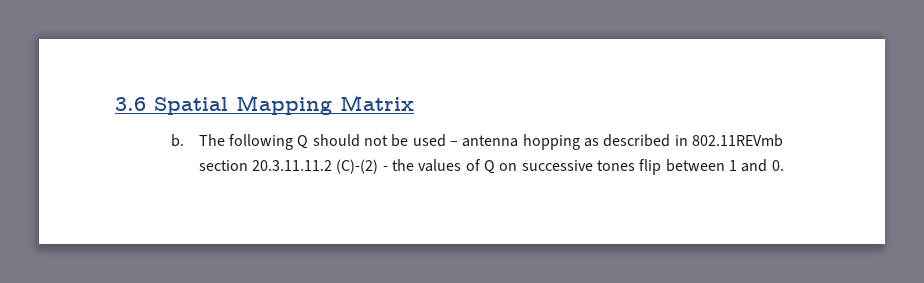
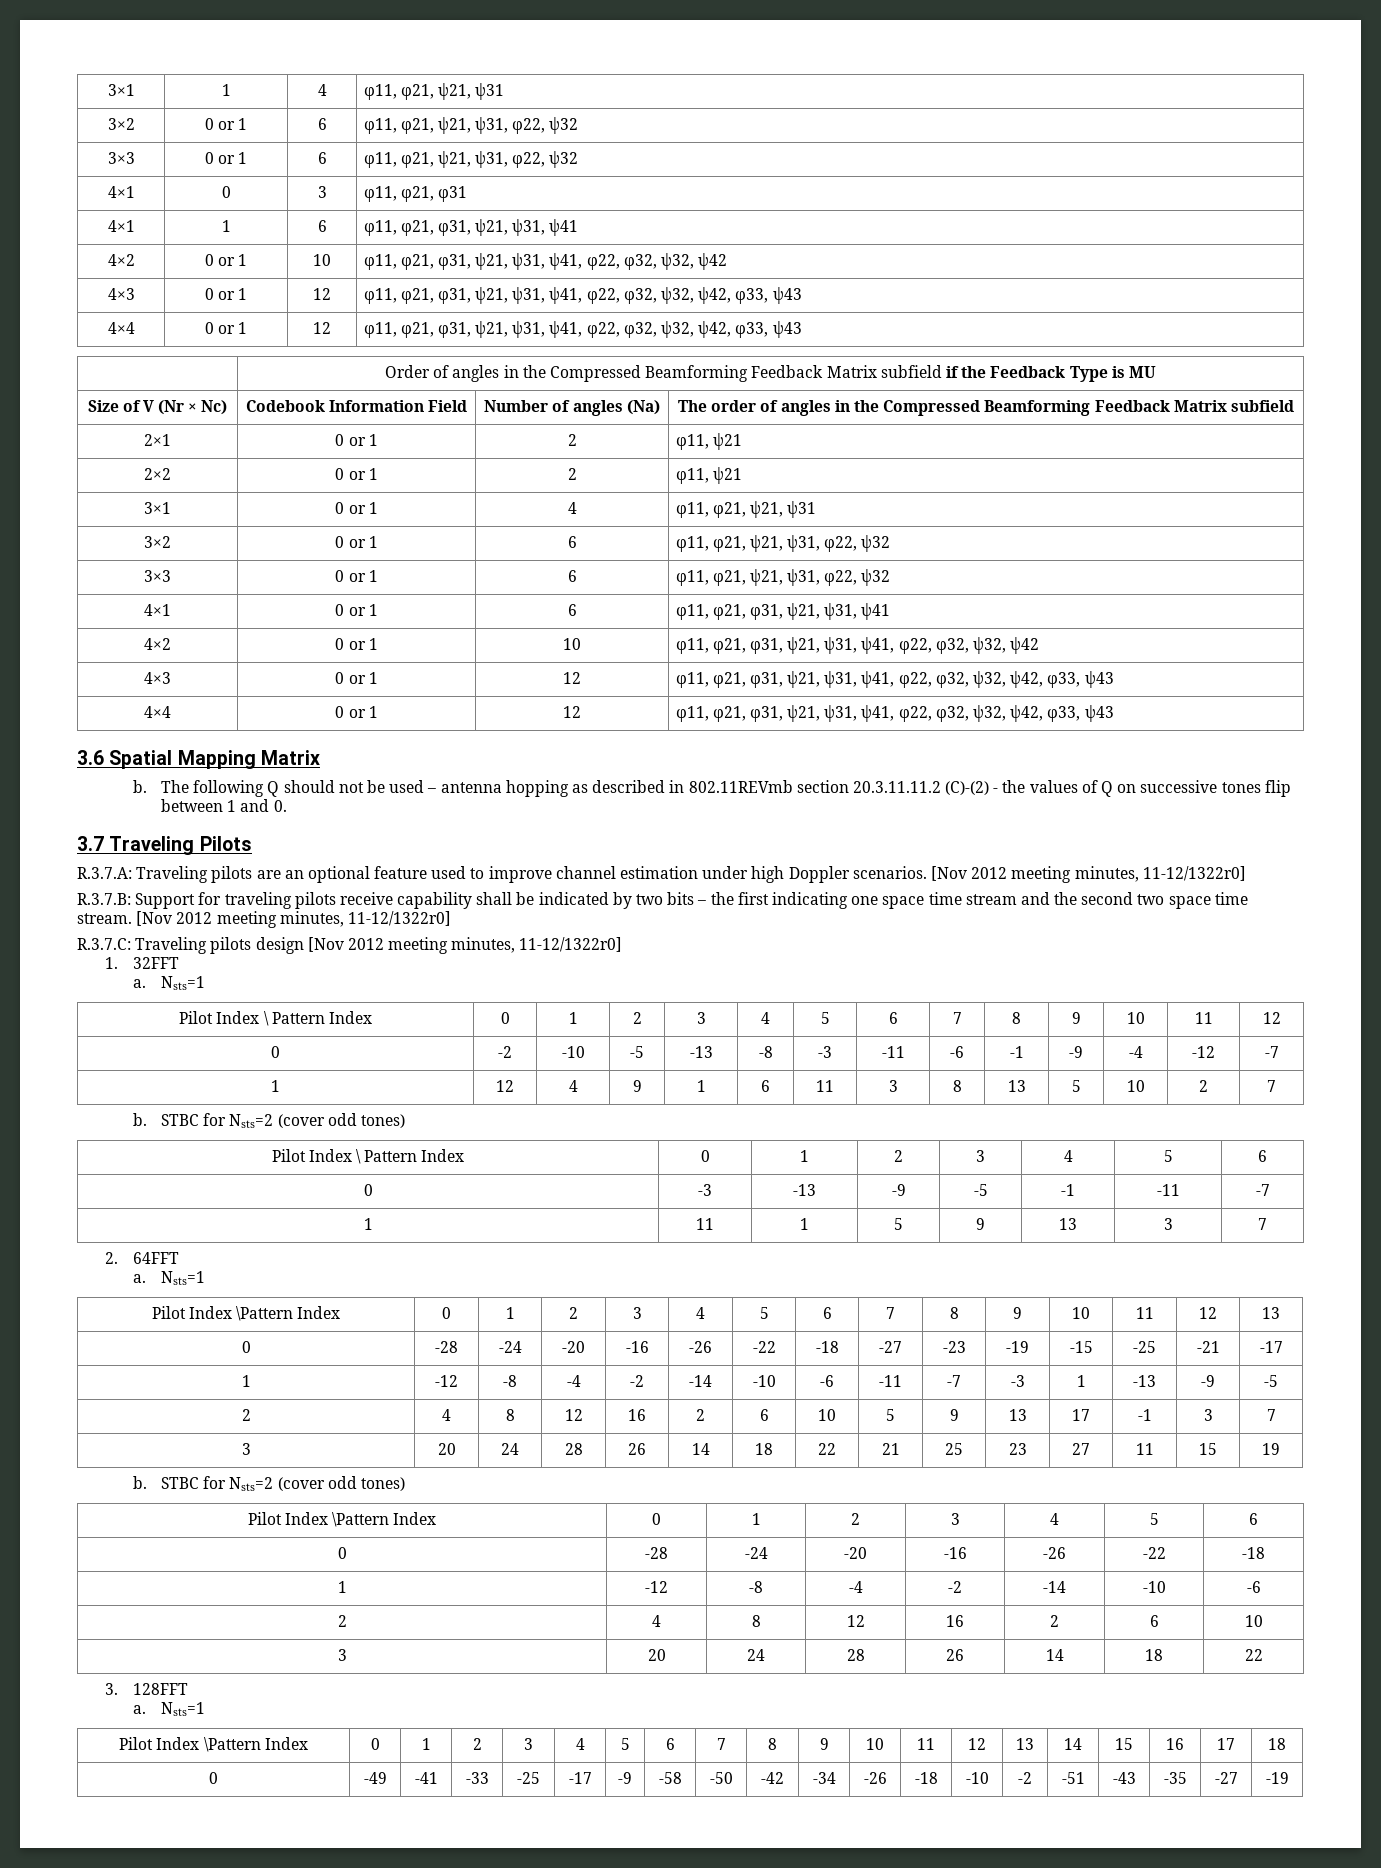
(115, 104) none -> [107,84,135,96] [221,84,231,96] [317,84,327,96] [363,83,505,100] [107,118,135,130] [204,118,248,130] [317,118,327,130] [363,117,579,134] [107,152,135,164] [204,152,248,164] [317,152,327,164] [363,151,579,168] [107,186,135,198] [221,186,231,198] [317,186,327,198] [363,186,467,202] [107,220,135,232] [221,220,231,232] [317,220,327,232] [363,219,579,236] [107,254,135,266] [204,254,248,266] [313,254,331,266] [363,253,728,270] [107,288,135,300] [204,288,248,300] [313,288,331,300] [363,287,802,304] [107,322,135,334] [204,322,248,334] [313,322,331,334] [363,321,802,338] [385,365,1156,382] [87,400,228,415] [245,400,468,412] [484,400,660,416] [678,400,1294,416] [144,434,171,446] [335,434,378,446] [567,434,577,446] [675,433,742,450] [144,468,171,480] [335,468,378,480] [567,468,577,480] [675,467,742,484] [144,502,171,514] [335,502,378,514] [567,502,577,514] [675,501,817,518] [144,536,171,548] [335,536,378,548] [567,536,577,548] [675,535,891,552] [144,570,171,582] [335,570,378,582] [567,570,577,582] [675,569,891,586] [144,604,171,616] [335,604,378,616] [567,604,577,616] [675,603,891,620] [144,638,171,650] [335,638,378,650] [563,638,581,650] [675,637,1040,654] [144,672,171,684] [335,672,378,684] [563,672,581,684] [675,671,1114,688] [144,706,171,718] [335,706,378,718] [563,706,581,718] [675,705,1114,722] 3×1 | 1 | 4 | φ11, φ21, ψ21, ψ31 // 3×2 | 0 or 1 | 6 | φ11, φ21, ψ21, ψ31, φ22, ψ32 // 3×3 | 0 or 1 | 6 | φ11, φ21, ψ21, ψ31, φ22, ψ32 // 4×1 | 0 | 3 | φ11, φ21, φ31 // 4×1 | 1 | 6 | φ11, φ21, φ31, ψ21, ψ31, ψ41 // 4×2 | 0 or 1 | 10 | φ11, φ21, φ31, ψ21, ψ31, ψ41, φ22, φ32, ψ32, ψ42 // 4×3 | 0 or 1 | 12 | φ11, φ21, φ31, ψ21, ψ31, ψ41, φ22, φ32, ψ32, ψ42, φ33, ψ43 // 4×4 | 0 or 1 | 12 | φ11, φ21, φ31, ψ21, ψ31, ψ41, φ22, φ32, ψ32, ψ42, φ33, ψ43 // | Order of angles in the Compressed Beamforming Feedback Matrix subfield if the Feedback Type is MU // Size of V (Nr × Nc) | Codebook Information Field | Number of angles (Na) | The order of angles in the Compressed Beamforming Feedback Matrix subfield // 2×1 | 0 or 1 | 2 | φ11, ψ21 // 2×2 | 0 or 1 | 2 | φ11, ψ21 // 3×1 | 0 or 1 | 4 | φ11, φ21, ψ21, ψ31 // 3×2 | 0 or 1 | 6 | φ11, φ21, ψ21, ψ31, φ22, ψ32 // 3×3 | 0 or 1 | 6 | φ11, φ21, ψ21, ψ31, φ22, ψ32 // 4×1 | 0 or 1 | 6 | φ11, φ21, φ31, ψ21, ψ31, ψ41 // 4×2 | 0 or 1 | 10 | φ11, φ21, φ31, ψ21, ψ31, ψ41, φ22, φ32, ψ32, ψ42 // 4×3 | 0 or 1 | 12 | φ11, φ21, φ31, ψ21, ψ31, ψ41, φ22, φ32, ψ32, ψ42, φ33, ψ43 // 4×4 | 0 or 1 | 12 | φ11, φ21, φ31, ψ21, ψ31, ψ41, φ22, φ32, ψ32, ψ42, φ33, ψ43 //
(784, 165) none -> [77,836,252,855] [77,866,1246,883] [77,892,1248,909] [77,911,451,928] [77,937,623,954] [105,957,180,969] [133,976,206,990] [179,1011,372,1026] [500,1012,510,1024] [568,1012,578,1024] [632,1012,642,1024] [696,1012,706,1024] [761,1012,770,1024] [820,1012,830,1024] [888,1012,898,1024] [952,1012,962,1024] [1012,1012,1021,1024] [1071,1012,1081,1024] [1126,1012,1145,1024] [1194,1012,1213,1024] [1262,1012,1281,1024] [271,1046,280,1058] [498,1046,512,1058] [561,1046,585,1058] [630,1046,644,1058] [689,1046,713,1058] [758,1046,773,1058] [818,1046,832,1058] [881,1046,905,1058] [950,1046,964,1058] [1009,1046,1024,1058] [1069,1046,1083,1058] [1128,1046,1143,1058] [1192,1046,1215,1058] [1264,1046,1279,1058] [271,1080,280,1092] [496,1080,514,1092] [568,1080,578,1092] [632,1080,642,1092] [696,1080,706,1092] [761,1080,770,1092] [816,1080,834,1092] [888,1080,898,1092] [952,1080,962,1092] [1007,1080,1026,1092] [1071,1080,1081,1092] [1126,1080,1145,1092] [1199,1080,1208,1092] [1267,1080,1276,1092] [133,1113,406,1128] [271,1149,465,1164] [700,1150,710,1162] [800,1150,809,1162] [894,1150,903,1162] [976,1150,985,1162] [1063,1150,1073,1162] [1163,1150,1173,1162] [1258,1150,1267,1162] [363,1184,373,1196] [698,1184,712,1196] [793,1184,816,1196] [891,1184,906,1196] [973,1184,988,1196] [1061,1184,1075,1196] [1156,1184,1180,1196] [1255,1184,1270,1196] [363,1218,373,1230] [696,1218,714,1230] [800,1218,809,1230] [894,1218,903,1230] [976,1218,985,1230] [1059,1218,1077,1230] [1163,1218,1173,1230] [1258,1218,1267,1230] [105,1252,180,1264] [133,1271,206,1285] [151,1306,341,1321] [442,1307,452,1319] [505,1307,515,1319] [569,1307,578,1319] [632,1307,642,1319] [696,1307,705,1319] [759,1307,769,1319] [822,1307,832,1319] [886,1307,895,1319] [949,1307,959,1319] [1013,1307,1022,1319] [1072,1307,1090,1319] [1135,1307,1154,1319] [1199,1307,1217,1319] [1262,1307,1280,1319] [241,1341,251,1353] [435,1341,459,1353] [498,1341,522,1353] [562,1341,585,1353] [625,1341,649,1353] [689,1341,712,1353] [752,1341,776,1353] [815,1341,839,1353] [879,1341,902,1353] [942,1341,966,1353] [1006,1341,1029,1353] [1069,1341,1093,1353] [1133,1341,1156,1353] [1196,1341,1220,1353] [1259,1341,1283,1353] [241,1375,251,1387] [435,1375,459,1387] [503,1375,517,1387] [566,1375,581,1387] [630,1375,644,1387] [689,1375,712,1387] [752,1375,776,1387] [820,1375,834,1387] [879,1375,902,1387] [947,1375,961,1387] [1010,1375,1025,1387] [1076,1375,1086,1387] [1133,1375,1156,1387] [1201,1375,1215,1387] [1264,1375,1278,1387] [241,1409,251,1421] [442,1409,452,1421] [505,1409,515,1421] [564,1409,583,1421] [628,1409,646,1421] [696,1409,705,1421] [759,1409,769,1421] [818,1409,836,1421] [886,1409,895,1421] [949,1409,959,1421] [1008,1409,1027,1421] [1072,1409,1090,1421] [1137,1409,1152,1421] [1203,1409,1213,1421] [1266,1409,1276,1421] [241,1443,251,1455] [437,1443,456,1455] [501,1443,519,1455] [564,1443,583,1455] [628,1443,646,1455] [691,1443,710,1455] [755,1443,773,1455] [818,1443,836,1455] [881,1443,900,1455] [945,1443,963,1455] [1008,1443,1027,1455] [1072,1443,1090,1455] [1135,1443,1154,1455] [1199,1443,1217,1455] [1262,1443,1280,1455] [133,1476,406,1491] [247,1512,437,1527] [652,1513,661,1525] [751,1513,761,1525] [851,1513,860,1525] [950,1513,960,1525] [1050,1513,1059,1525] [1149,1513,1159,1525] [1249,1513,1258,1525] [337,1547,347,1559] [645,1547,668,1559] [744,1547,768,1559] [844,1547,867,1559] [943,1547,967,1559] [1043,1547,1066,1559] [1142,1547,1166,1559] [1242,1547,1265,1559] [337,1581,347,1593] [645,1581,668,1593] [749,1581,763,1593] [848,1581,863,1593] [948,1581,962,1593] [1043,1581,1066,1593] [1142,1581,1166,1593] [1246,1581,1261,1593] [337,1615,347,1627] [652,1615,661,1627] [751,1615,761,1627] [846,1615,865,1627] [946,1615,964,1627] [1050,1615,1059,1627] [1149,1615,1159,1627] [1244,1615,1263,1627] [337,1649,347,1661] [647,1649,666,1661] [747,1649,765,1661] [846,1649,865,1661] [946,1649,964,1661] [1045,1649,1064,1661] [1145,1649,1163,1661] [1244,1649,1263,1661] [105,1683,189,1695] [133,1702,206,1716] [119,1737,308,1752] [370,1738,380,1750] [421,1738,431,1750] [472,1738,482,1750] [524,1738,533,1750] [575,1738,585,1750] [620,1738,630,1750] [665,1738,675,1750] [716,1738,726,1750] [768,1738,777,1750] [819,1738,829,1750] [866,1738,884,1750] [917,1738,935,1750] [968,1738,986,1750] [1016,1738,1034,1750] [1064,1738,1082,1750] [1115,1738,1133,1750] [1166,1738,1184,1750] [1217,1738,1235,1750] [1268,1738,1286,1750] [209,1772,218,1784] [363,1772,387,1784] [414,1772,438,1784] [465,1772,489,1784] [517,1772,540,1784] [568,1772,592,1784] [618,1772,632,1784] [658,1772,682,1784] [709,1772,733,1784] [761,1772,784,1784] [812,1772,836,1784] [863,1772,887,1784] [914,1772,938,1784] [965,1772,989,1784] [1018,1772,1032,1784] [1061,1772,1085,1784] [1112,1772,1136,1784] [1163,1772,1187,1784] [1214,1772,1238,1784] [1265,1772,1289,1784] // 3.7 Traveling Pilots // R.3.7.A: Traveling pilots are an optional feature used to improve channel estimation under high Doppler scenarios. [Nov 2012 meeting minutes, 11-12/1322r0] // R.3.7.B: Support for traveling pilots receive capability shall be indicated by two bits – the first indicating one space time stream and the second two space time stream. [Nov 2012 meeting minutes, 11-12/1322r0] // R.3.7.C: Traveling pilots design [Nov 2012 meeting minutes, 11-12/1322r0] // 1. 32FFT // a. Nsts=1 // Pilot Index \ Pattern Index | 0 | 1 | 2 | 3 | 4 | 5 | 6 | 7 | 8 | 9 | 10 | 11 | 12 // 0 | -2 | -10 | -5 | -13 | -8 | -3 | -11 | -6 | -1 | -9 | -4 | -12 | -7 // 1 | 12 | 4 | 9 | 1 | 6 | 11 | 3 | 8 | 13 | 5 | 10 | 2 | 7 // b. STBC for Nsts=2 (cover odd tones) // Pilot Index \ Pattern Index | 0 | 1 | 2 | 3 | 4 | 5 | 6 // 0 | -3 | -13 | -9 | -5 | -1 | -11 | -7 // 1 | 11 | 1 | 5 | 9 | 13 | 3 | 7 // 2. 64FFT // a. Nsts=1 // Pilot Index \Pattern Index | 0 | 1 | 2 | 3 | 4 | 5 | 6 | 7 | 8 | 9 | 10 | 11 | 12 | 13 // 0 | -28 | -24 | -20 | -16 | -26 | -22 | -18 | -27 | -23 | -19 | -15 | -25 | -21 | -17 // 1 | -12 | -8 | -4 | -2 | -14 | -10 | -6 | -11 | -7 | -3 | 1 | -13 | -9 | -5 // 2 | 4 | 8 | 12 | 16 | 2 | 6 | 10 | 5 | 9 | 13 | 17 | -1 | 3 | 7 // 3 | 20 | 24 | 28 | 26 | 14 | 18 | 22 | 21 | 25 | 23 | 27 | 11 | 15 | 19 // b. STBC for Nsts=2 (cover odd tones) // Pilot Index \Pattern Index | 0 | 1 | 2 | 3 | 4 | 5 | 6 // 0 | -28 | -24 | -20 | -16 | -26 | -22 | -18 // 1 | -12 | -8 | -4 | -2 | -14 | -10 | -6 // 2 | 4 | 8 | 12 | 16 | 2 | 6 | 10 // 3 | 20 | 24 | 28 | 26 | 14 | 18 | 22 // 3. 128FFT // a. Nsts=1 // Pilot Index \Pattern Index | 0 | 1 | 2 | 3 | 4 | 5 | 6 | 7 | 8 | 9 | 10 | 11 | 12 | 13 | 14 | 15 | 16 | 17 | 18 // 0 | -49 | -41 | -33 | -25 | -17 | -9 | -58 | -50 | -42 | -34 | -26 | -18 | -10 | -2 | -51 | -43 | -35 | -27 | -19

